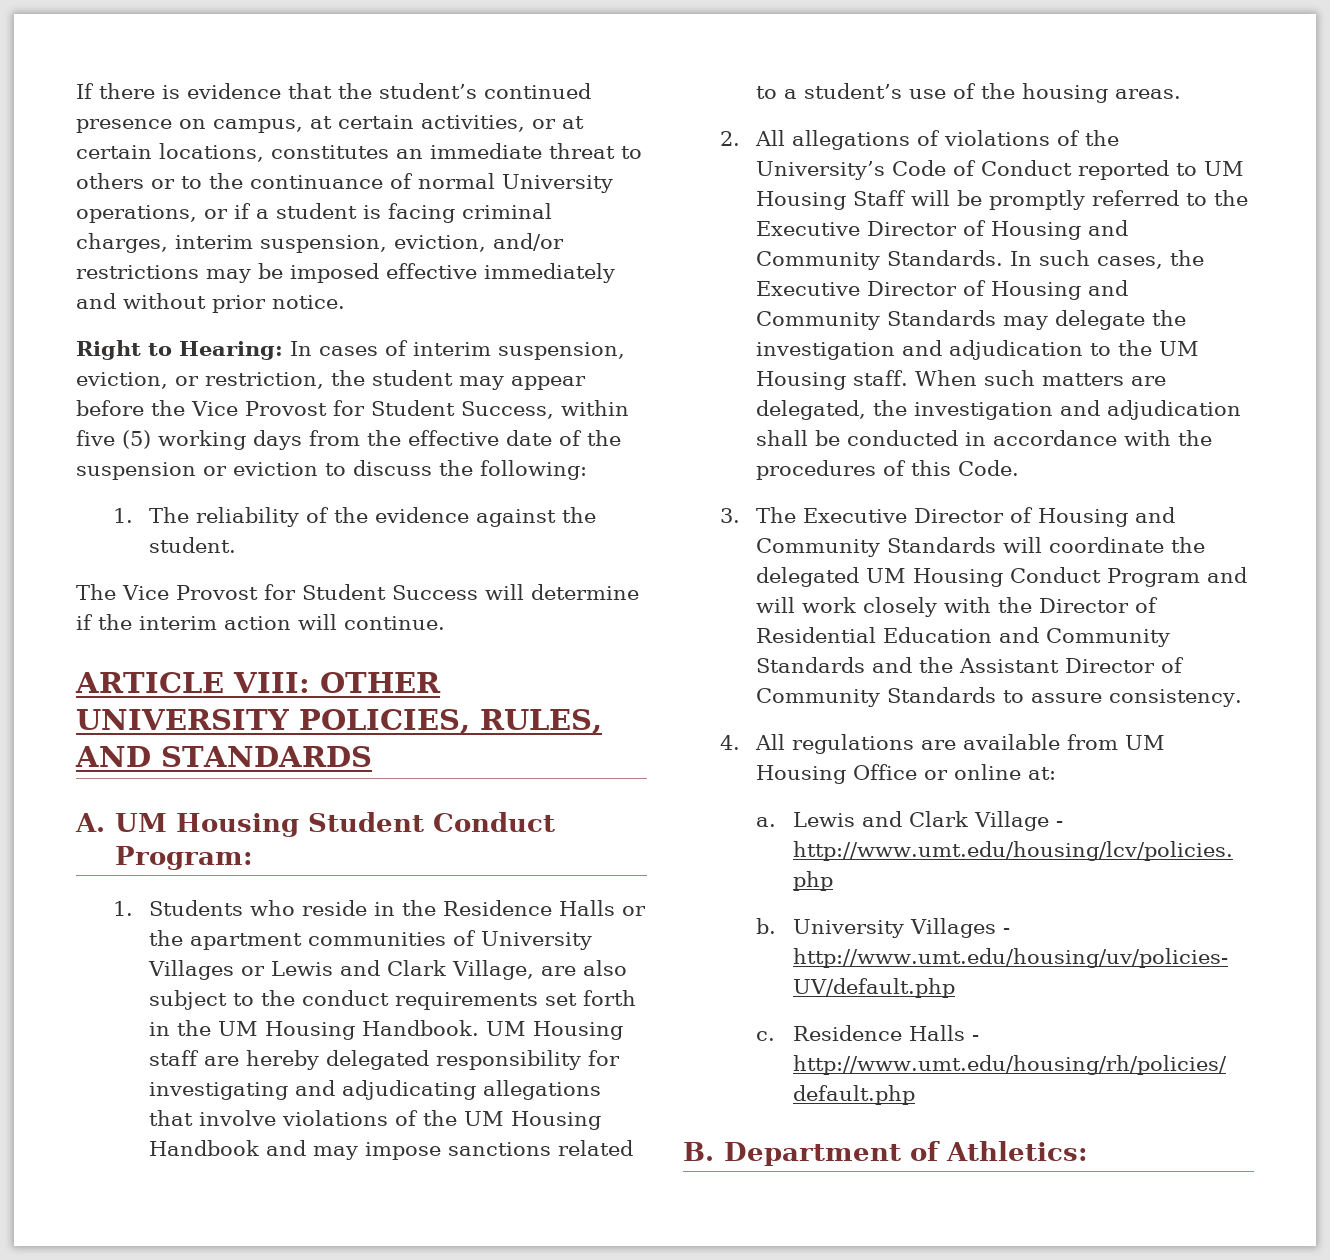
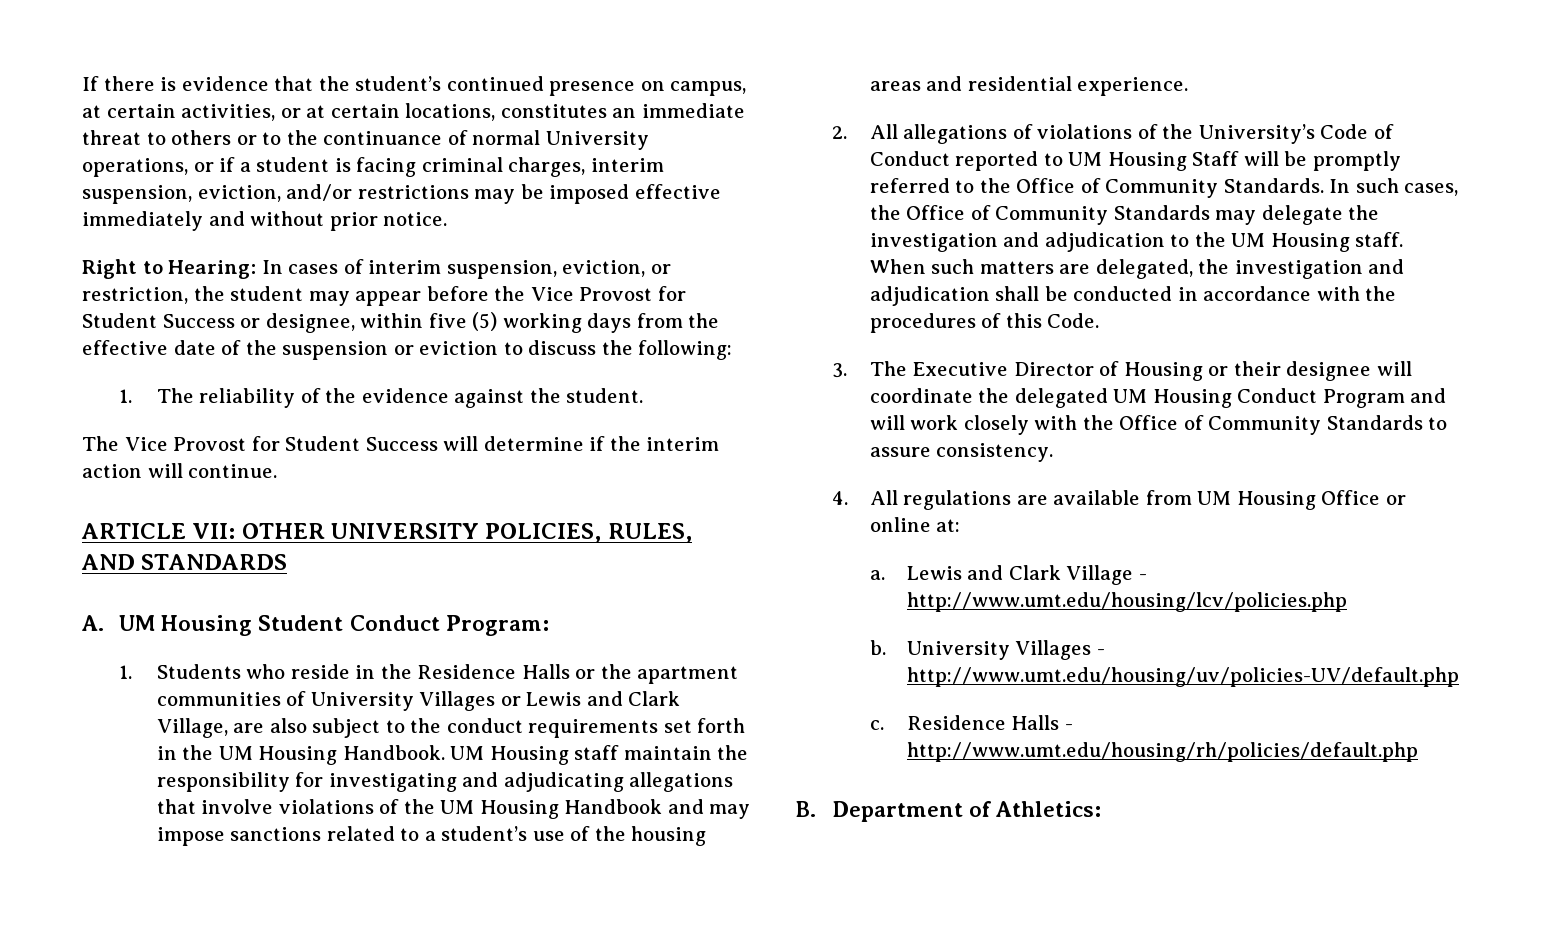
[461,401,554,419] Success, -> [162,313,355,333] Success or designee,
[232,672,310,693] VIII: -> [192,523,236,539] VII:
[204,1050,430,1070] are hereby delegated -> [623,745,749,760] maintain the
[1115,89,1182,99] areas. -> [869,76,1189,96] areas and residential experience.
[756,220,1129,240] Executive Director of Housing and -> [1016,178,1101,193] Office of
[756,280,1129,300] Executive Director of Housing and -> [906,205,991,220] Office of
[1135,507,1176,523] [756,537,997,557] and Community Standards -> [1208,361,1372,381] or their designee
[1039,597,1159,613] [756,627,1171,647] [756,657,1156,673] Director of Residential Education and Community Standards and the Assistant Director -> [1119,415,1179,430] Office

